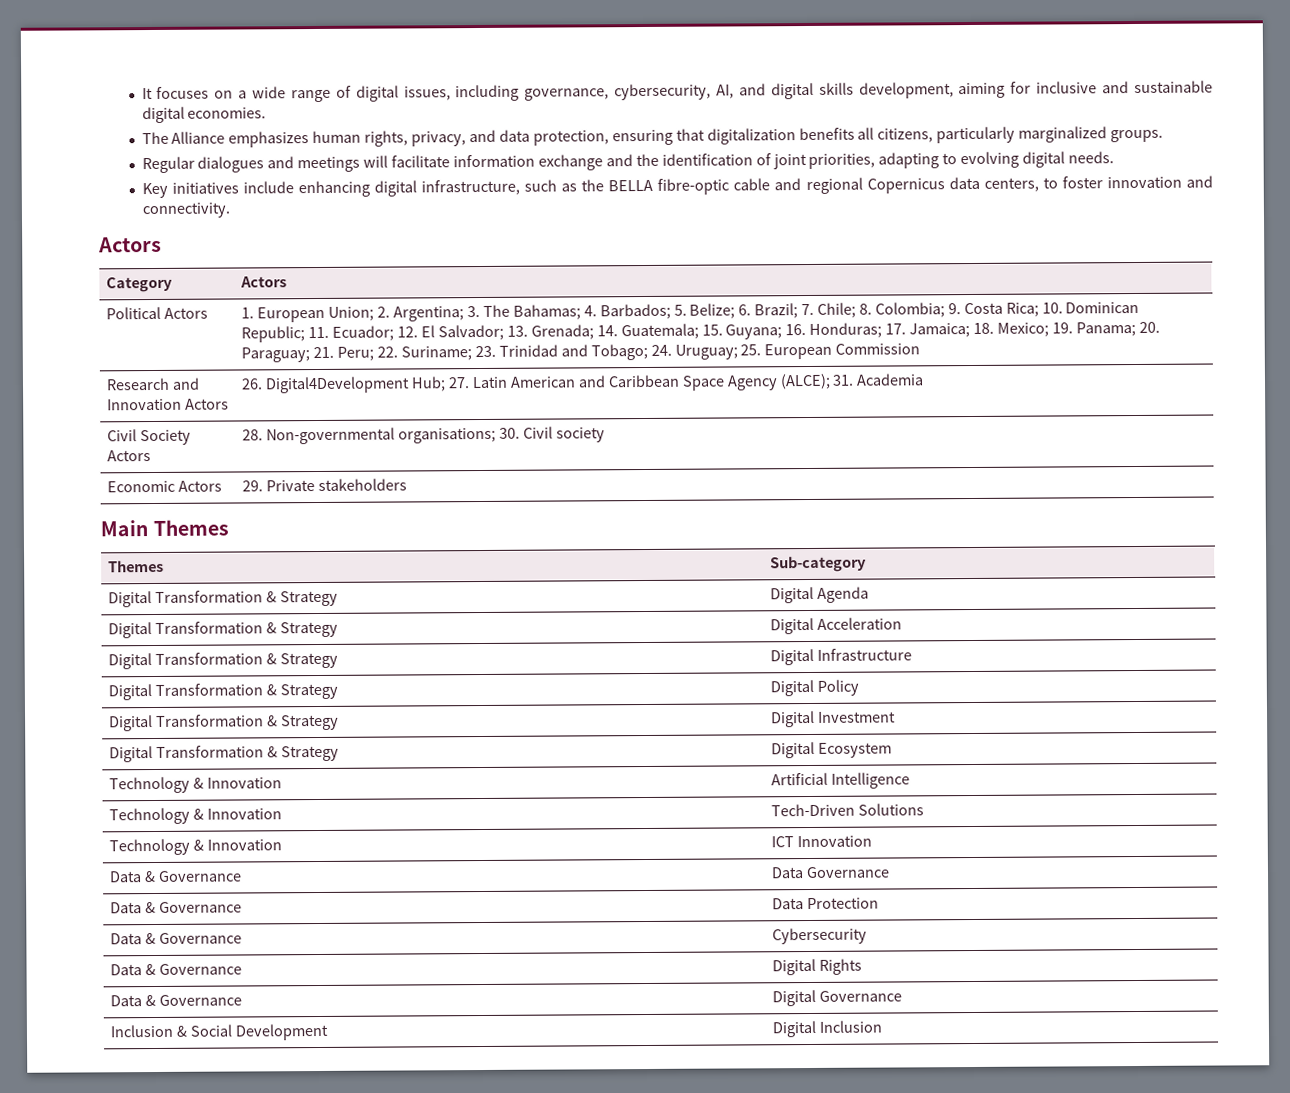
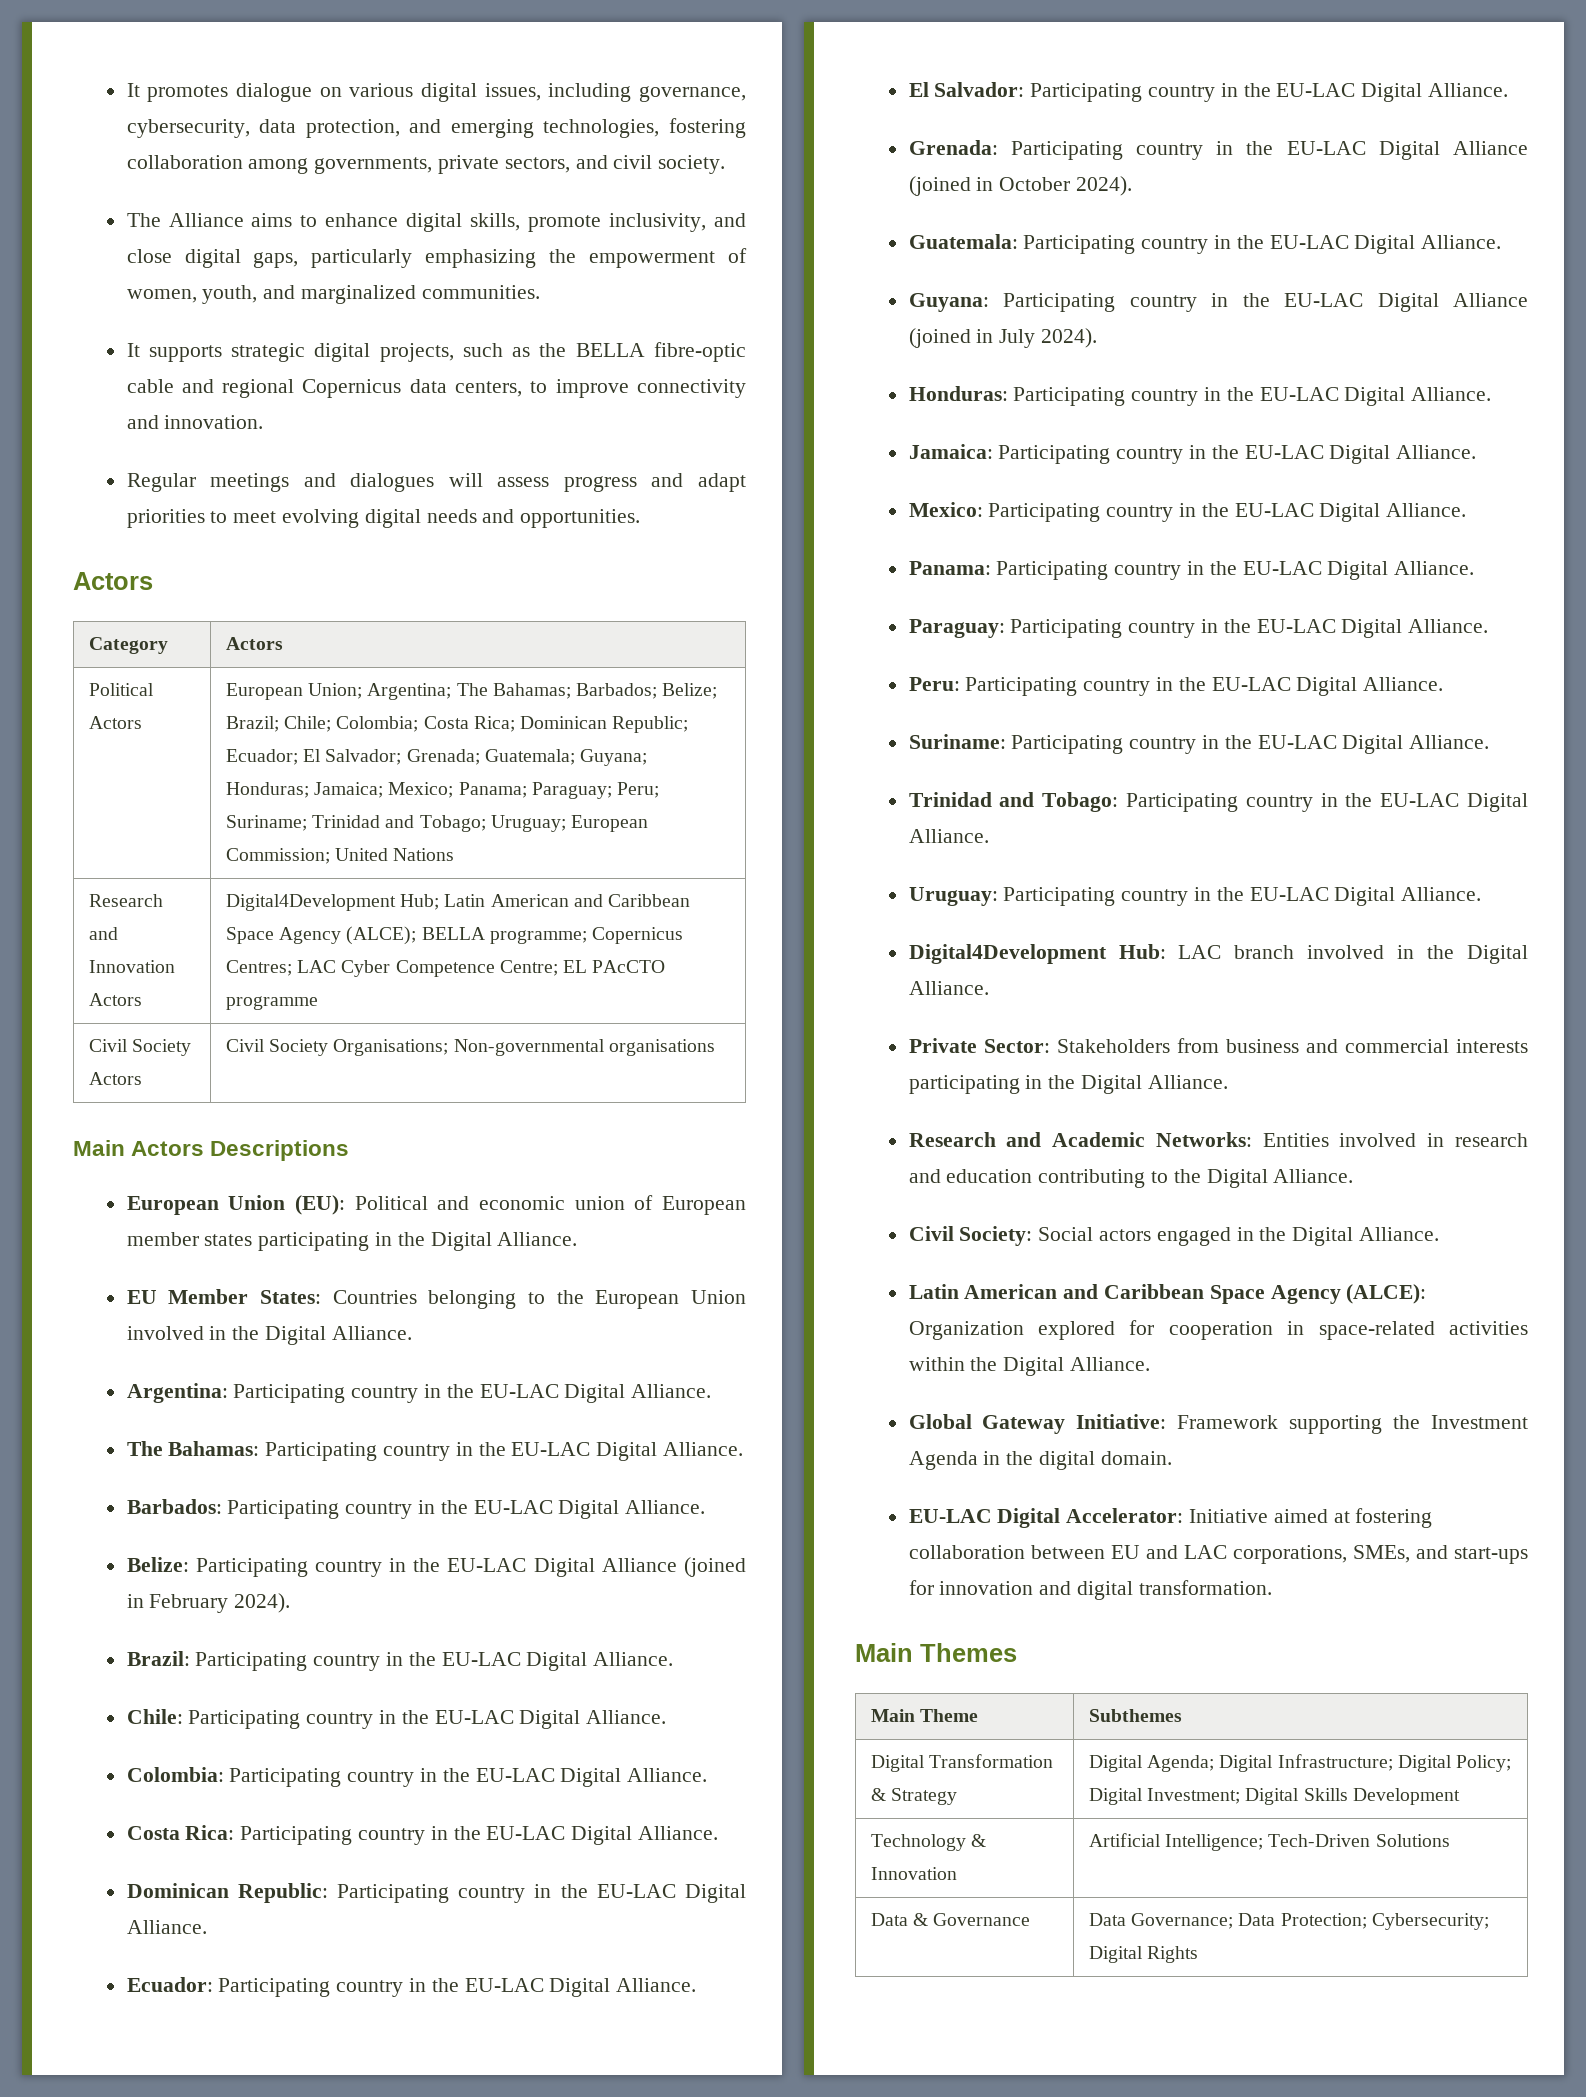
[141,85,352,103] It focuses on a wide range of -> [126,83,414,102] It promotes dialogue on various
[716,80,1213,100] [141,106,267,124] [141,126,1164,148] [141,151,1115,174] [141,179,520,199] AI, and digital skills development, aiming for inclusive and sustainable digital economies. // The Alliance emphasizes human rights, privacy, and data protection, ensuring that digitalization benefits all citizens, particularly marginalized groups. // Regular dialogues and meetings will facilitate information exchange and the identification of joint priorities, adapting to evolving digital needs. // Key initiatives include enhancing digital infrastructure, -> [259,118,746,138] [126,155,726,174] [126,213,746,232] [126,248,747,268] [126,285,540,304] [126,343,454,362] data protection, and emerging technologies, fostering collaboration among governments, private sectors, and civil society. // The Alliance aims to enhance digital skills, promote inclusivity, and close digital gaps, particularly emphasizing the empowerment of women, youth, and marginalized communities. // It supports strategic digital projects,
[1061,175,1213,189] [141,202,230,219] foster innovation and connectivity. -> [555,379,746,398] [126,415,264,429] [126,473,746,492] [126,509,641,528] improve connectivity and innovation. // Regular meetings and dialogues will assess progress and adapt priorities to meet evolving digital needs and opportunities.
[241,307,255,319] 1. -> (142, 722) none
[377,302,961,322] 2. Argentina; 3. The Bahamas; 4. Barbados; 5. Belize; 6. Brazil; 7. Chile; 8. Colombia; 9. -> [367,683,718,700] [225,716,419,732] Argentina; The Bahamas; Barbados; Belize; Brazil; Chile; Colombia;
[1041,302,1063,314] 10. -> (515, 724) none
[308,321,1160,341] [241,343,921,363] 11. Ecuador; 12. El Salvador; 13. Grenada; 14. Guatemala; 15. Guyana; 16. Honduras; 17. Jamaica; 18. Mexico; 19. Panama; 20. Paraguay; 21. Peru; 22. Suriname; 23. Trinidad and Tobago; 24. Uruguay; 25. European Commission -> [225,749,648,766] [225,782,660,799] [225,815,649,832] [225,848,455,864] Ecuador; El Salvador; Grenada; Guatemala; Guyana; Honduras; Jamaica; Mexico; Panama; Paraguay; Peru; Suriname; Trinidad and Tobago; Uruguay; European Commission; United Nations
[241,378,264,390] 26. -> (142, 999) none
[448,377,471,389] 27. -> (440, 902) none
[832,373,925,386] [107,429,192,446] [107,450,152,462] [242,426,605,445] [107,480,223,493] [242,478,408,492] 31. Academia // Civil Society Actors | 28. Non-governmental organisations; 30. Civil society // Economic Actors | 29. Private stakeholders -> [421,927,684,944] [225,960,666,977] [225,996,318,1010] [88,1039,192,1056] [88,1072,142,1085] [225,1039,715,1056] [73,1140,350,1161] [126,1195,746,1215] [126,1232,578,1251] [126,1289,746,1309] [126,1326,412,1345] [126,1383,712,1403] [126,1441,744,1461] [126,1499,706,1519] [126,1557,746,1577] [126,1593,291,1613] [126,1651,674,1671] [126,1709,667,1729] [126,1767,708,1787] [126,1825,719,1845] [126,1883,746,1903] [126,1920,207,1934] [126,1977,697,1997] [908,82,1509,102] [908,140,1528,160] [908,176,1133,196] [908,234,1502,254] [908,293,1528,312] [908,328,1098,348] [908,386,1492,406] [908,444,1477,464] [908,502,1467,522] [908,561,1475,580] [908,619,1489,638] [908,677,1444,696] [908,734,1490,754] [908,792,1528,812] [908,829,989,843] [908,887,1482,906] [908,944,1528,964] [908,981,989,995] [908,1038,1528,1053] [908,1075,1228,1094] [908,1132,1528,1147] [908,1169,1354,1188] [908,1226,1440,1246] [908,1284,1427,1304] [908,1320,1528,1340] [908,1357,1151,1376] [908,1414,1528,1434] [908,1451,1172,1470] [908,1508,1433,1528] [908,1545,1528,1564] [908,1580,1272,1600] BELLA programme; Copernicus Centres; LAC Cyber Competence Centre; EL PAcCTO programme // Civil Society Actors | Civil Society Organisations; Non-governmental organisations // Main Actors Descriptions // European Union (EU): Political and economic union of European member states participating in the Digital Alliance. // EU Member States: Countries belonging to the European Union involved in the Digital Alliance. // Argentina: Participating country in the EU-LAC Digital Alliance. // The Bahamas: Participating country in the EU-LAC Digital Alliance. // Barbados: Participating country in the EU-LAC Digital Alliance. // Belize: Participating country in the EU-LAC Digital Alliance (joined in February 2024). // Brazil: Participating country in the EU-LAC Digital Alliance. // Chile: Participating country in the EU-LAC Digital Alliance. // Colombia: Participating country in the EU-LAC Digital Alliance. // Costa Rica: Participating country in the EU-LAC Digital Alliance. // Dominican Republic: Participating country in the EU-LAC Digital Alliance. // Ecuador: Participating country in the EU-LAC Digital Alliance. // El Salvador: Participating country in the EU-LAC Digital Alliance. // Grenada: Participating country in the EU-LAC Digital Alliance (joined in October 2024). // Guatemala: Participating country in the EU-LAC Digital Alliance. // Guyana: Participating country in the EU-LAC Digital Alliance (joined in July 2024). // Honduras: Participating country in the EU-LAC Digital Alliance. // Jamaica: Participating country in the EU-LAC Digital Alliance. // Mexico: Participating country in the EU-LAC Digital Alliance. // Panama: Participating country in the EU-LAC Digital Alliance. // Paraguay: Participating country in the EU-LAC Digital Alliance. // Peru: Participating country in the EU-LAC Digital Alliance. // Suriname: Participating country in the EU-LAC Digital Alliance. // Trinidad and Tobago: Participating country in the EU-LAC Digital Alliance. // Uruguay: Participating country in the EU-LAC Digital Alliance. // Digital4Development Hub: LAC branch involved in the Digital Alliance. // Private Sector: Stakeholders from business and commercial interests participating in the Digital Alliance. // Research and Academic Networks: Entities involved in research and education contributing to the Digital Alliance. // Civil Society: Social actors engaged in the Digital Alliance. // Latin American and Caribbean Space Agency (ALCE): Organization explored for cooperation in space-related activities within the Digital Alliance. // Global Gateway Initiative: Framework supporting the Investment Agenda in the digital domain. // EU-LAC Digital Accelerator: Initiative aimed at fostering collaboration between EU and LAC corporations, SMEs, and start-ups for innovation and digital transformation.
[108,559,165,573] [770,555,868,573] [108,590,339,608] [770,586,870,604] [108,621,339,639] [770,617,903,635] [108,652,339,670] [770,648,913,666] [108,683,339,701] [770,679,860,697] [109,714,340,732] [771,710,897,728] [109,745,340,763] [771,741,893,759] [109,776,283,794] [771,772,911,789] [109,807,283,825] [771,803,925,817] [109,838,283,856] [771,835,873,848] [109,870,243,883] [771,866,891,879] [110,901,243,914] [772,897,880,910] [110,932,243,945] [772,927,868,945] [110,963,243,976] [772,958,863,976] [110,994,243,1007] [772,989,903,1007] [110,1023,330,1041] [772,1020,883,1038] Themes | Sub-category // Digital Transformation & Strategy | Digital Agenda // Digital Transformation & Strategy | Digital Acceleration // Digital Transformation & Strategy | Digital Infrastructure // Digital Transformation & Strategy | Digital Policy // Digital Transformation & Strategy | Digital Investment // Digital Transformation & Strategy | Digital Ecosystem // Technology & Innovation | Artificial Intelligence // Technology & Innovation | Tech-Driven Solutions // Technology & Innovation | ICT Innovation // Data & Governance | Data Governance // Data & Governance | Data Protection // Data & Governance | Cybersecurity // Data & Governance | Digital Rights // Data & Governance | Digital Governance // Inclusion & Social Development | Digital Inclusion -> [870,1709,979,1722] [1088,1709,1182,1722] [870,1754,1054,1772] [870,1788,958,1805] [1088,1754,1512,1772] [1088,1788,1460,1805] [870,1834,987,1851] [870,1867,957,1880] [1088,1833,1450,1851] [870,1913,1031,1926] [1088,1913,1489,1930] [1088,1946,1199,1963] Main Theme | Subthemes // Digital Transformation & Strategy | Digital Agenda; Digital Infrastructure; Digital Policy; Digital Investment; Digital Skills Development // Technology & Innovation | Artificial Intelligence; Tech-Driven Solutions // Data & Governance | Data Governance; Data Protection; Cybersecurity; Digital Rights

